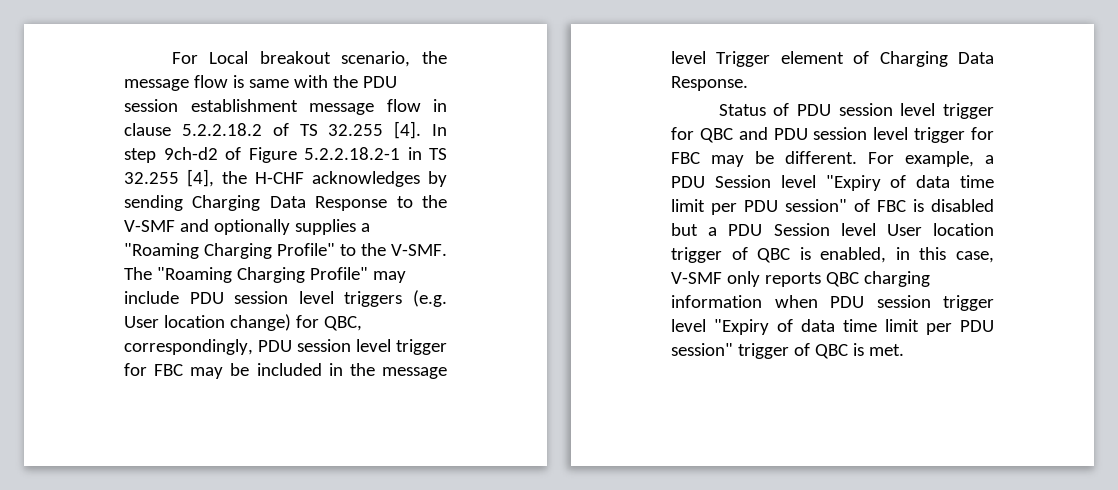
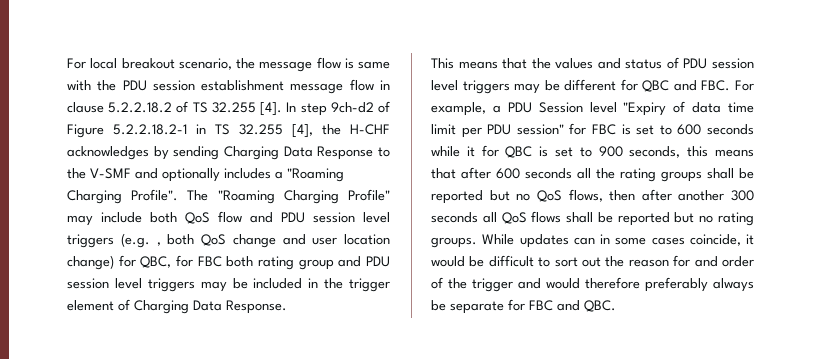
[171,51,249,64] For Local -> [67,58,118,69] For local
[294,219,356,235] supplies -> [224,168,271,179] includes
[277,243,447,256] Profile" to the V-SMF. -> [131,189,179,201] Profile".
(179, 297) none -> [150,211,273,224] both QoS flow and
[124,314,362,331] [124,339,447,355] [124,363,184,376] User location change) for QBC, correspondingly, PDU session level trigger for FBC -> [156,234,390,248] [67,255,390,270] [67,278,195,292] , both QoS change and user location change) for QBC, for FBC both rating group and PDU session level triggers
[382,367,447,379] [671,51,771,67] message level Trigger -> [349,278,390,292] trigger
[718,103,994,119] [671,127,994,143] [671,151,857,167] Status of PDU session level trigger for QBC and PDU session level trigger for FBC may be different. -> [431,57,754,69] [431,79,731,94] This means that the values and status of PDU session level triggers may be different for QBC and FBC.
[854,199,870,212] of -> [569,123,587,135] for
[931,199,994,212] [671,223,994,236] [671,247,994,263] [671,271,930,287] [671,295,994,311] [671,319,994,335] [671,343,904,359] disabled but a PDU Session level User location trigger of QBC is enabled, in this case, V-SMF only reports QBC charging information when PDU session trigger level "Expiry of data time limit per PDU session" trigger of QBC is met. -> [636,124,754,135] [431,145,754,158] [431,167,754,182] [431,189,754,204] [431,211,754,226] [431,234,754,248] [431,255,754,267] [431,277,754,292] [431,299,616,314] set to 600 seconds while it for QBC is set to 900 seconds, this means that after 600 seconds all the rating groups shall be reported but no QoS flows, then after another 300 seconds all QoS flows shall be reported but no rating groups. While updates can in some cases coincide, it would be difficult to sort out the reason for and order of the trigger and would therefore preferably always be separate for FBC and QBC.

